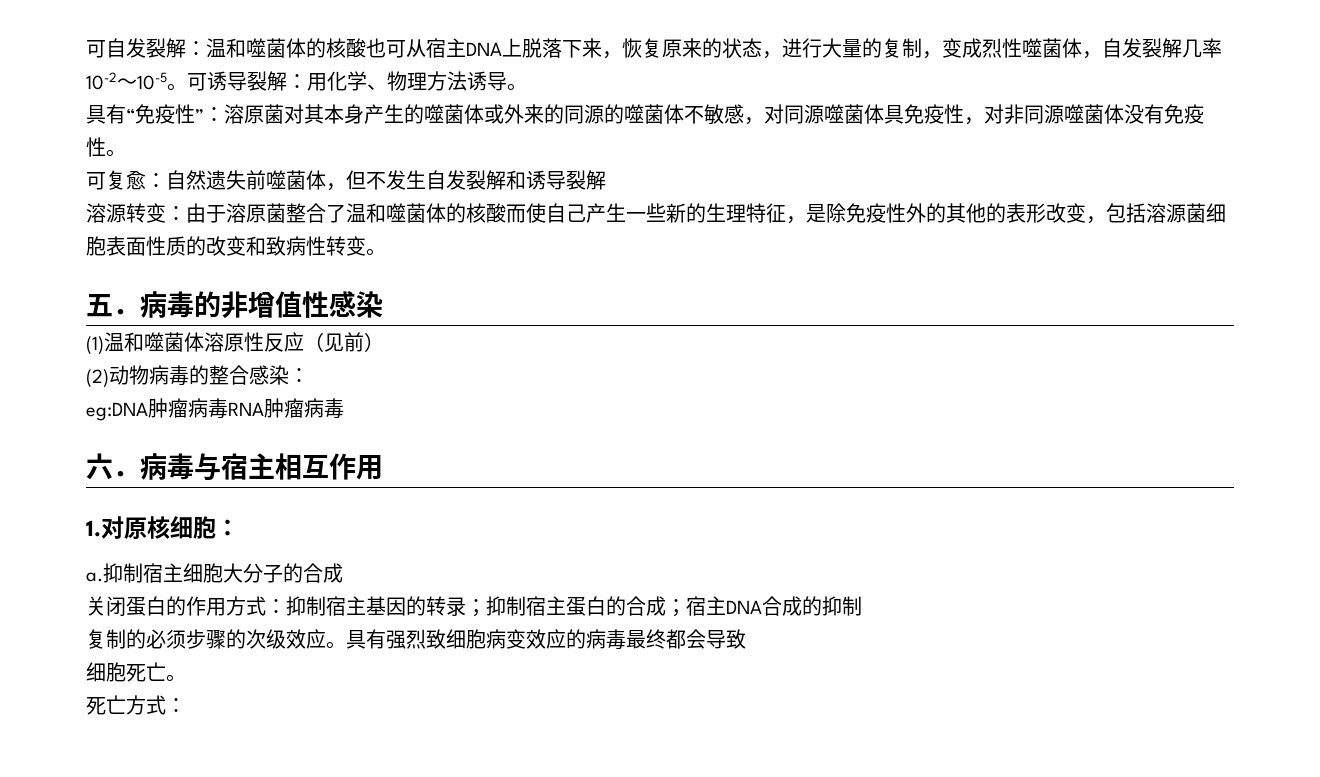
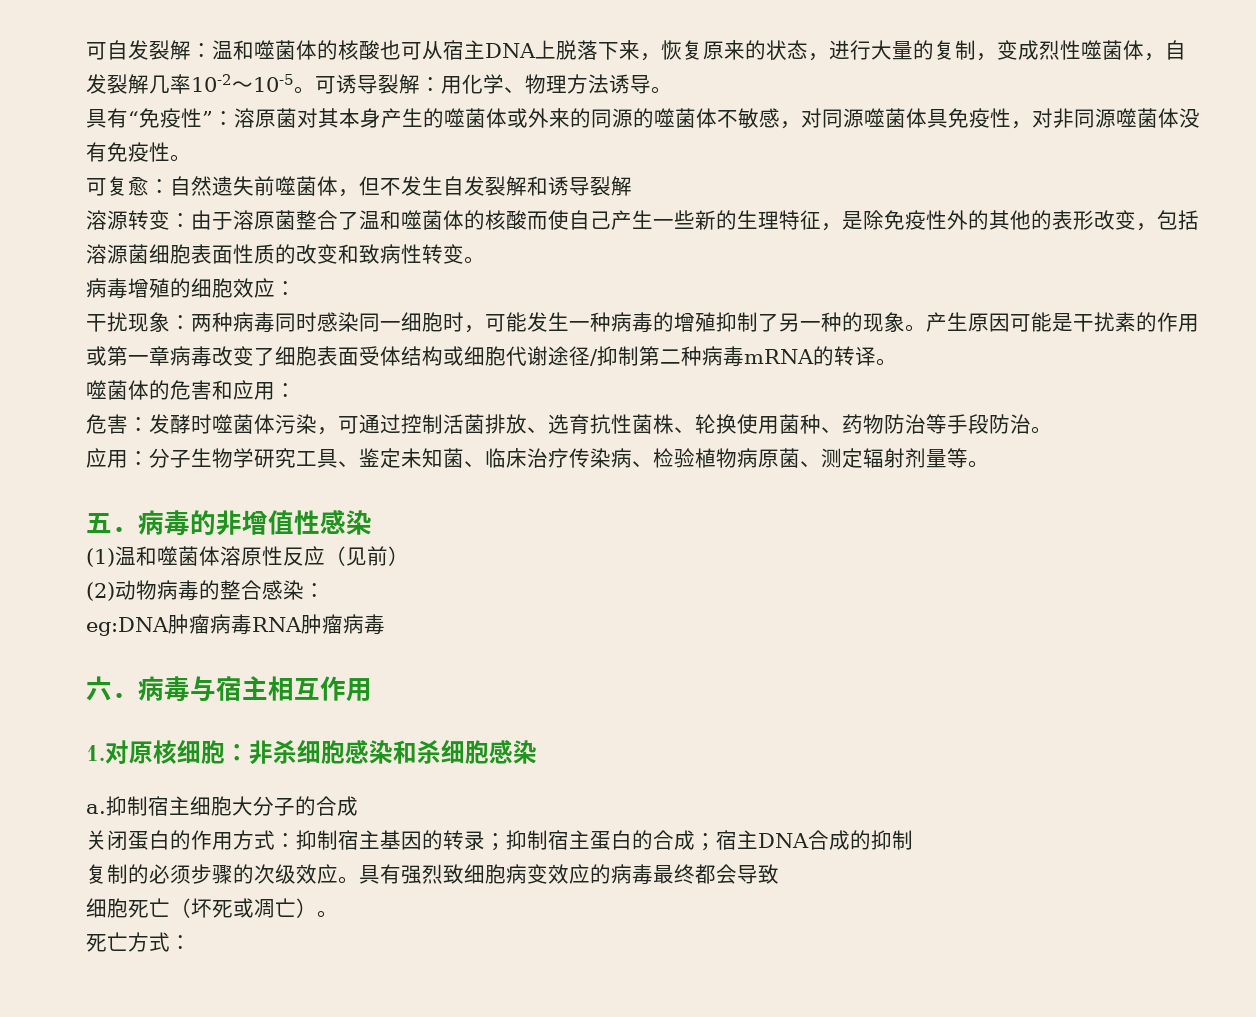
(386, 252) none -> [86,278,296,299] [86,312,1199,333] [86,346,897,367] [86,380,296,400] [86,414,1052,435] [86,448,989,468] // 病毒增殖的细胞效应： // 干扰现象：两种病毒同时感染同一细胞时，可能发生一种病毒的增殖抑制了另一种的现象。产生原因可能是干扰素的作用或第一章病毒改变了细胞表面受体结构或细胞代谢途径/抑制第二种病毒mRNA的转译。 // 噬菌体的危害和应用： // 危害：发酵时噬菌体污染，可通过控制活菌排放、选育抗性菌株、轮换使用菌种、药物防治等手段防治。 // 应用：分子生物学研究工具、鉴定未知菌、临床治疗传染病、检验植物病原菌、测定辐射剂量等。
(239, 527) none -> [249,740,537,765] 非杀细胞感染和杀细胞感染
(166, 671) none -> [170,898,317,918] （坏死或凋亡）

